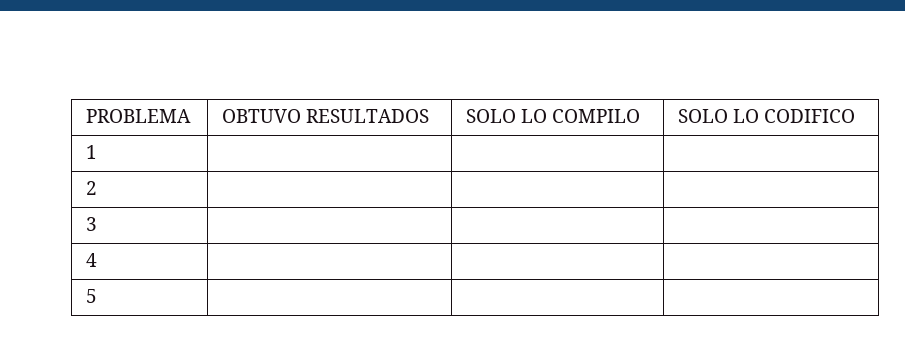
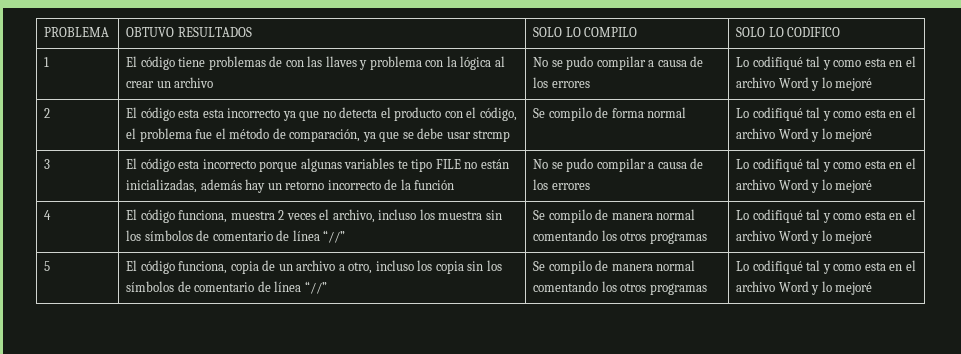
[85,181,97,195] [85,217,97,231] [85,253,97,267] [85,289,97,303] | | // 2 | | | // 3 | | | // 4 | | | // 5 | | | -> [126,56,505,70] [126,77,214,88] [533,56,704,70] [533,77,590,88] [736,56,916,70] [736,77,873,91] [44,108,51,118] [126,107,517,121] [126,128,511,142] [533,107,687,121] [736,107,916,121] [736,128,873,142] [44,159,51,169] [126,158,509,172] [126,179,455,193] [533,158,704,172] [533,179,590,190] [736,158,916,172] [736,179,873,193] [44,210,52,220] [126,209,502,223] [126,230,346,243] [533,209,696,223] [533,230,707,244] [736,209,916,223] [736,230,873,244] [44,261,51,271] [126,260,502,274] [126,281,327,294] [533,260,696,274] [533,281,707,295] [736,260,916,274] [736,281,873,295] El código tiene problemas de con las llaves y problema con la lógica al crear un archivo | No se pudo compilar a causa de los errores | Lo codifiqué tal y como esta en el archivo Word y lo mejoré // 2 | El código esta esta incorrecto ya que no detecta el producto con el código, el problema fue el método de comparación, ya que se debe usar strcmp | Se compilo de forma normal | Lo codifiqué tal y como esta en el archivo Word y lo mejoré // 3 | El código esta incorrecto porque algunas variables te tipo FILE no están inicializadas, además hay un retorno incorrecto de la función | No se pudo compilar a causa de los errores | Lo codifiqué tal y como esta en el archivo Word y lo mejoré // 4 | El código funciona, muestra 2 veces el archivo, incluso los muestra sin los símbolos de comentario de línea “//” | Se compilo de manera normal comentando los otros programas | Lo codifiqué tal y como esta en el archivo Word y lo mejoré // 5 | El código funciona, copia de un archivo a otro, incluso los copia sin los símbolos de comentario de línea “//” | Se compilo de manera normal comentando los otros programas | Lo codifiqué tal y como esta en el archivo Word y lo mejoré

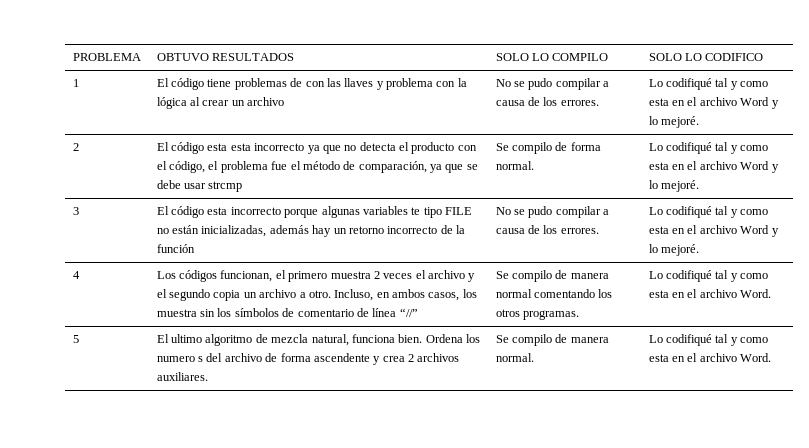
[551,81,590,88] errores -> [560,100,599,106] errores.
[835,78,873,91] mejoré -> [661,116,700,128] mejoré.
[647,107,687,118] normal -> [495,161,534,170] normal.
[835,129,873,142] mejoré -> [661,180,700,192] mejoré.
[551,183,590,190] errores -> [560,228,599,234] errores.
[835,180,873,193] mejoré -> [661,244,700,256] mejoré.
[126,209,417,223] El código funciona, muestra 2 veces el archivo, incluso -> [156,270,476,282] [156,289,460,301] Los códigos funcionan, el primero muestra 2 veces el archivo y el segundo copia un archivo a otro. Incluso, en ambos casos,
[649,232,707,244] [736,209,916,223] [736,230,873,244] [44,261,51,271] [126,260,502,274] [126,281,327,294] [533,260,696,274] [533,281,707,295] [736,260,916,274] [736,281,873,295] programas | Lo codifiqué tal y como esta en el archivo Word y lo mejoré // 5 | El código funciona, copia de un archivo a otro, incluso los copia sin los símbolos de comentario de línea “//” | Se compilo de manera normal comentando los otros programas | Lo codifiqué tal y como esta en el archivo Word y lo mejoré -> [523,310,580,320] [648,270,769,282] [648,289,772,298] [72,335,79,343] [156,334,481,346] [156,353,460,365] [156,372,208,381] [495,334,609,346] [495,353,534,362] [648,334,769,346] [648,353,772,362] programas. | Lo codifiqué tal y como esta en el archivo Word. // 5 | El ultimo algoritmo de mezcla natural, funciona bien. Ordena los numero s del archivo de forma ascendente y crea 2 archivos auxiliares. | Se compilo de manera normal. | Lo codifiqué tal y como esta en el archivo Word.

